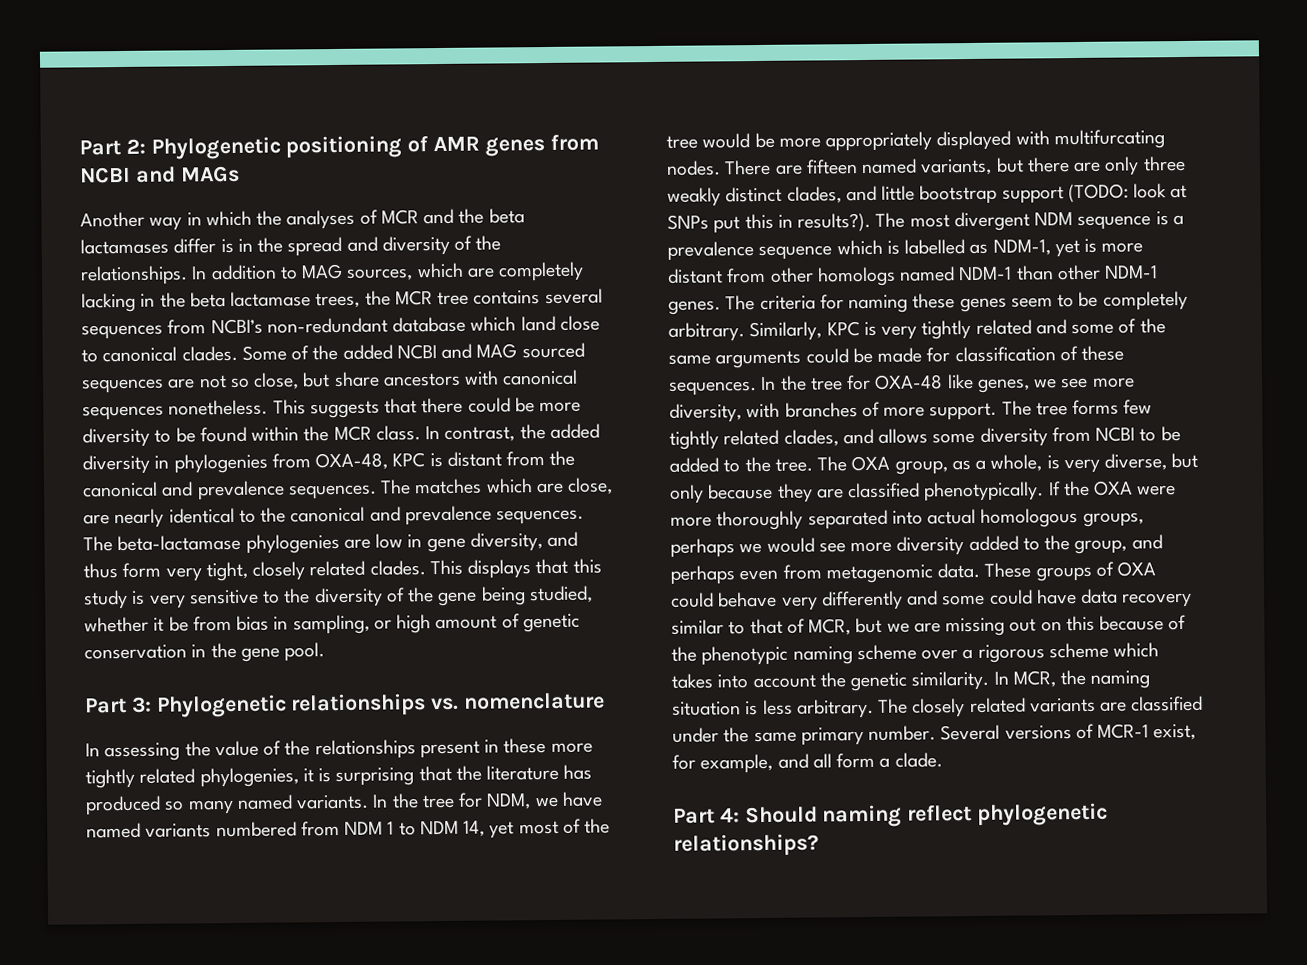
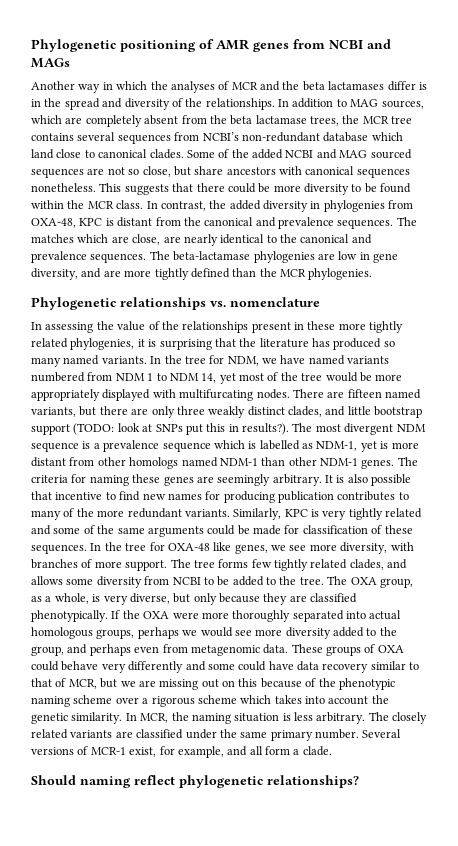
[79,138,146,156] Part 2: -> (31, 45) none
[81,292,156,313] lacking in -> [144,115,207,125] absent from
[83,558,602,582] [83,585,593,610] [84,613,580,635] [84,642,326,662] [85,696,152,714] thus form very tight, closely related clades. This displays that this study is very sensitive to the diversity of the gene being studied, whether it be from bias in sampling, or high amount of genetic conservation in the gene pool. // Part 3: -> [103,268,373,280] are more tightly defined than the MCR phylogenies. //
[1010,290,1188,311] [668,322,745,342] seem to be completely arbitrary. -> [196,474,412,486] [31,491,409,503] [31,508,230,520] are seemingly arbitrary. It is also possible that incentive to find new names for producing publication contributes to many of the more redundant variants.
[673,807,740,824] Part 4: -> (332, 751) none

